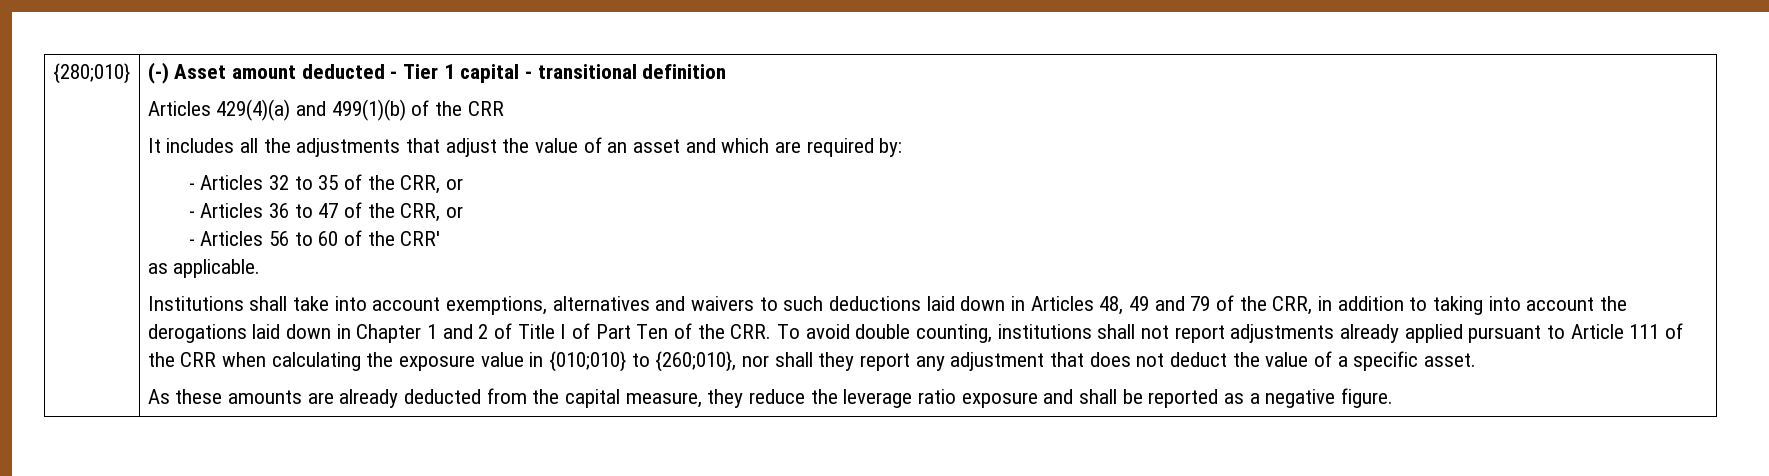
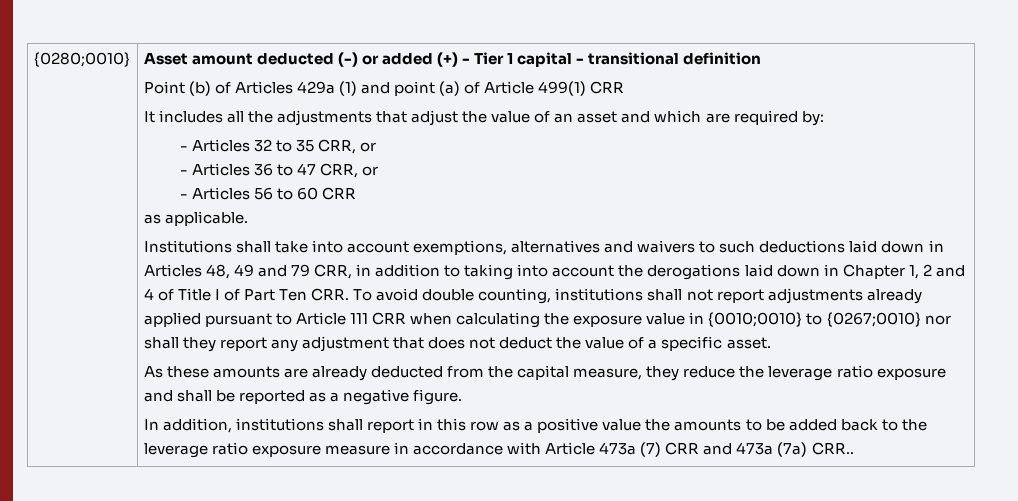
[52,63,130,84] [147,62,169,84] {280;010} | (-) -> [33,52,130,67] {0280;0010} |
(385, 71) none -> [337,52,459,67] (-) or added (+)
[147,99,462,121] Articles 429(4)(a) and 499(1)(b) of the -> [143,81,587,96] Point (b) of Articles 429a (1) and point (a) of Article 499(1)
[344,174,395,190] of the -> (315, 146) none
[344,202,395,218] of the -> (317, 169) none
[344,230,441,246] of the CRR' -> [322,187,357,200] CRR
[1215,295,1267,311] of the -> (311, 270) none
[426,324,489,339] 1 and 2 -> [908,264,965,279] [143,288,154,300] 1, 2 and 4
[673,323,725,339] of the -> (308, 295) none
[1665,323,1684,339] [147,352,175,367] of the -> (369, 318) none
[548,351,737,372] {010;010} to {260;010}, -> [708,312,921,327] {0010;0010} to {0267;0010}
(1393, 398) none -> [143,418,927,433] [143,442,854,458] // In addition, institutions shall report in this row as a positive value the amounts to be added back to the leverage ratio exposure measure in accordance with Article 473a (7) CRR and 473a (7a) CRR..

